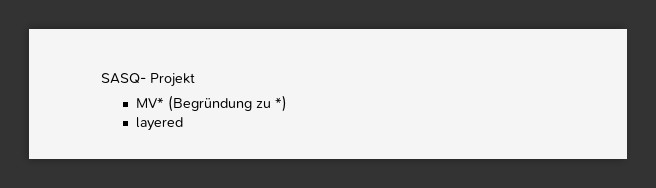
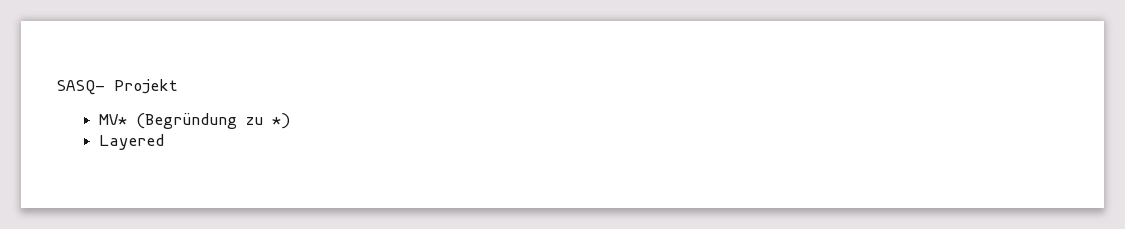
[136,117,184,131] layered -> [98,134,164,150] Layered

